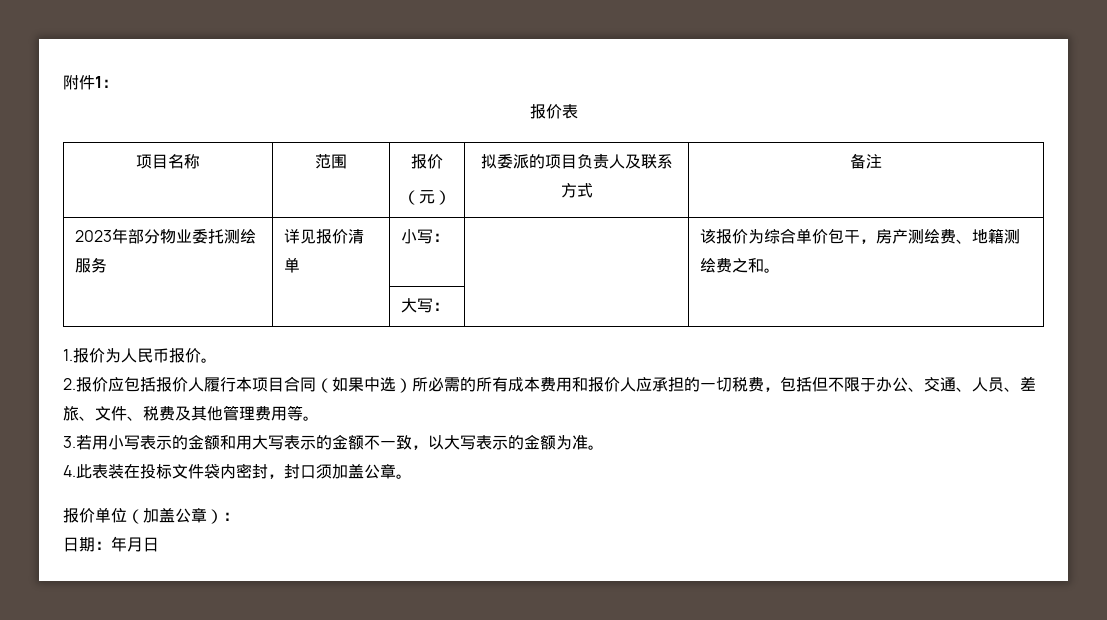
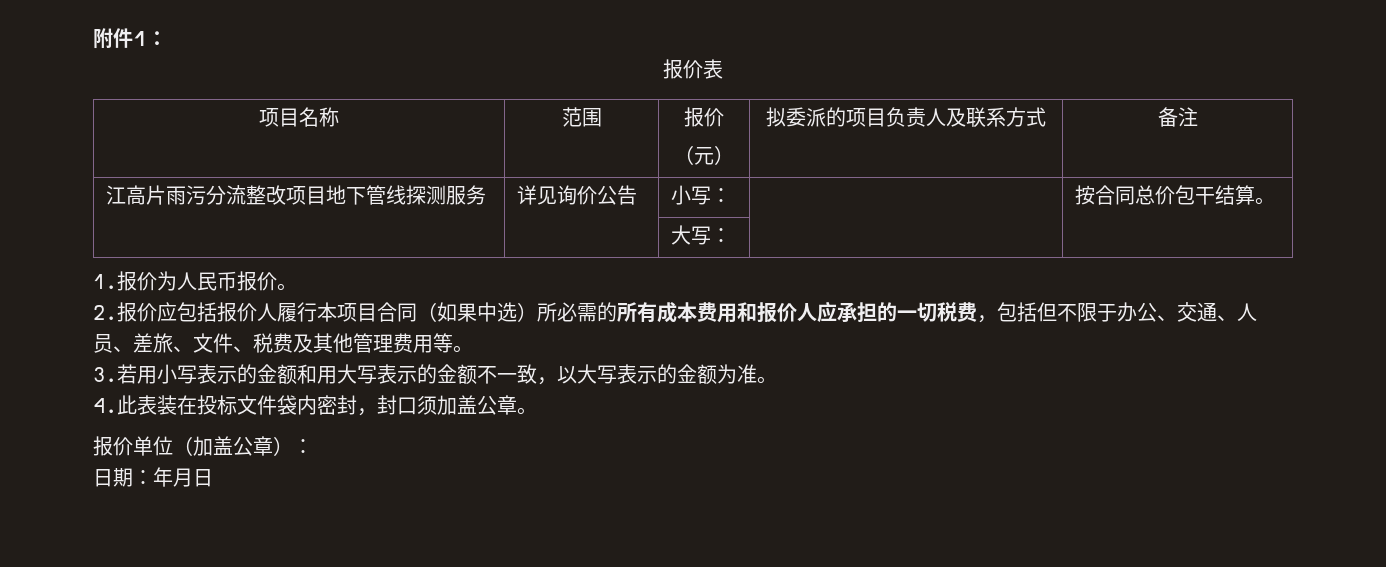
[74,228,256,244] 2023年部分物业委托测绘 -> [105,185,446,205] 江高片雨污分流整改项目地下管线探测
[315,229,364,244] [283,257,300,273] 报价清单 -> [556,185,637,205] 询价公告
[699,228,1020,244] [699,258,764,273] 该报价为综合单价包干，房产测绘费、地籍测绘费之和 -> [1074,185,1255,205] 按合同总价包干结算

